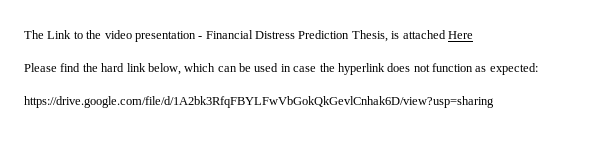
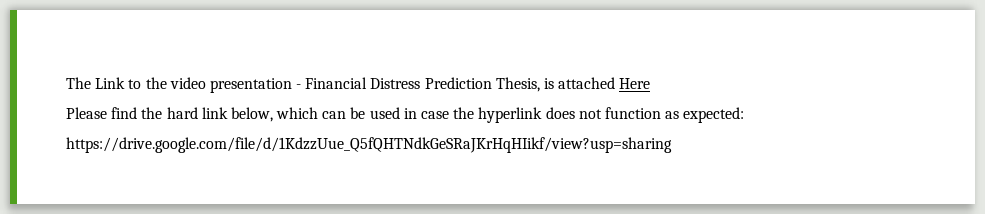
[24,96,494,108] https://drive.google.com/file/d/1A2bk3RfqFBYLFwVbGokQkGevlCnhak6D/view?usp=sharing -> [66,137,672,153] https://drive.google.com/file/d/1KdzzUue_Q5fQHTNdkGeSRaJKrHqHIikf/view?usp=sharing

